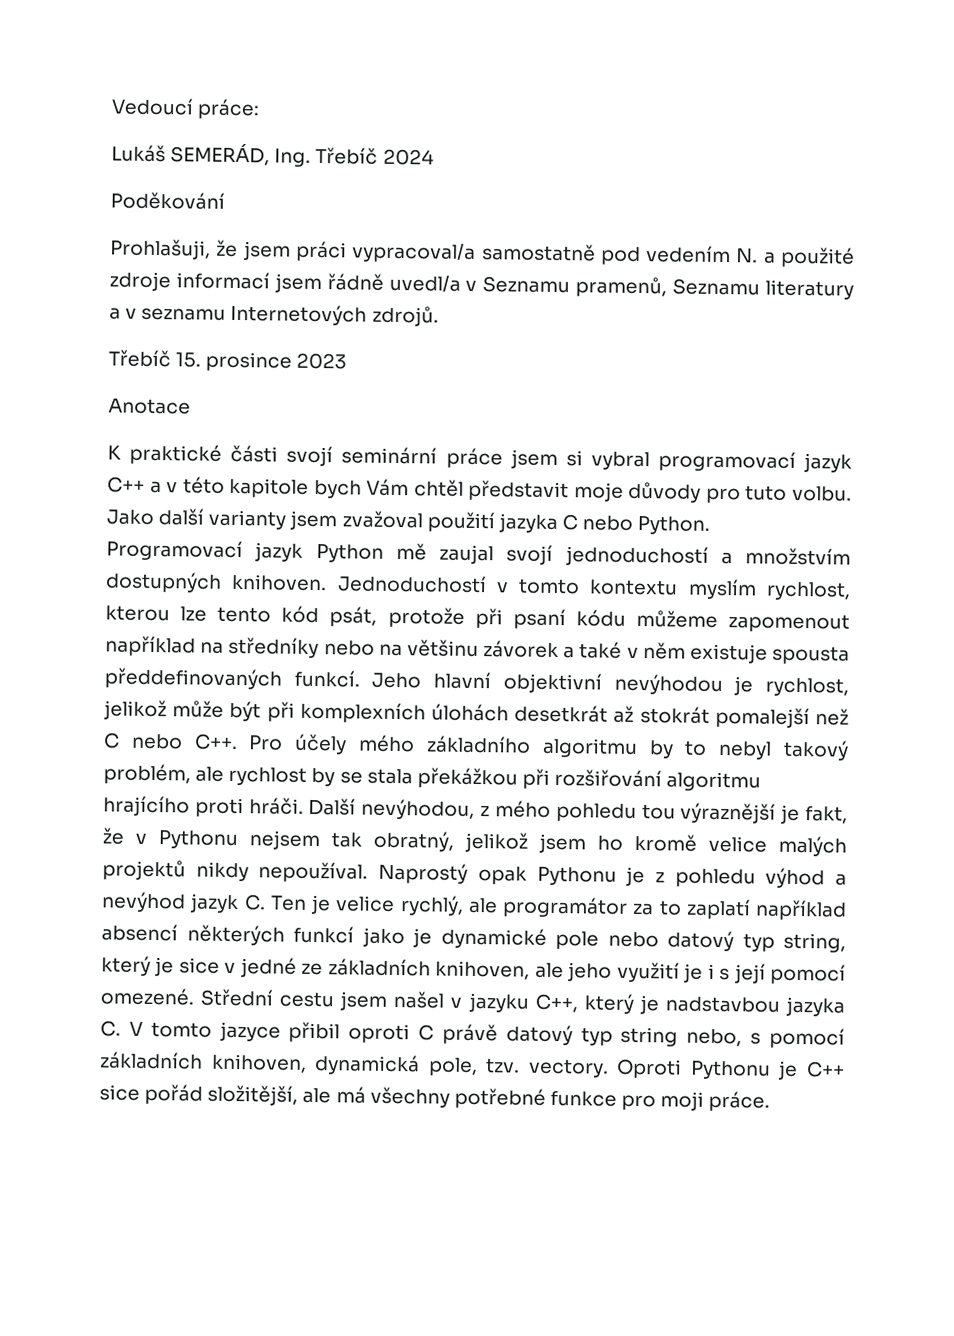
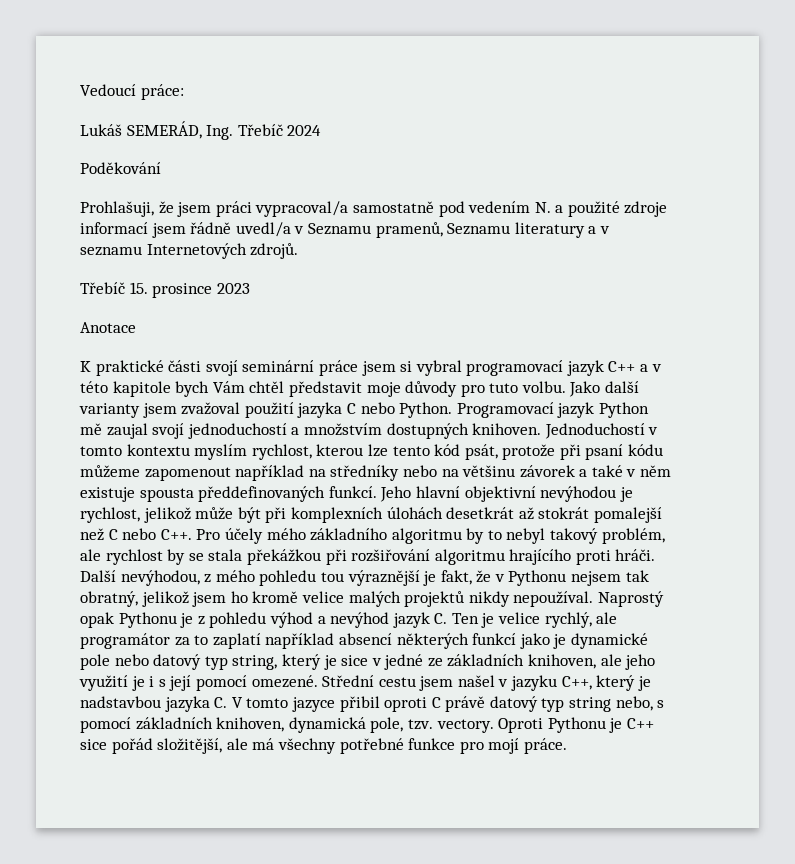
[660,1091,705,1111] moji -> [488,738,520,754] mojí

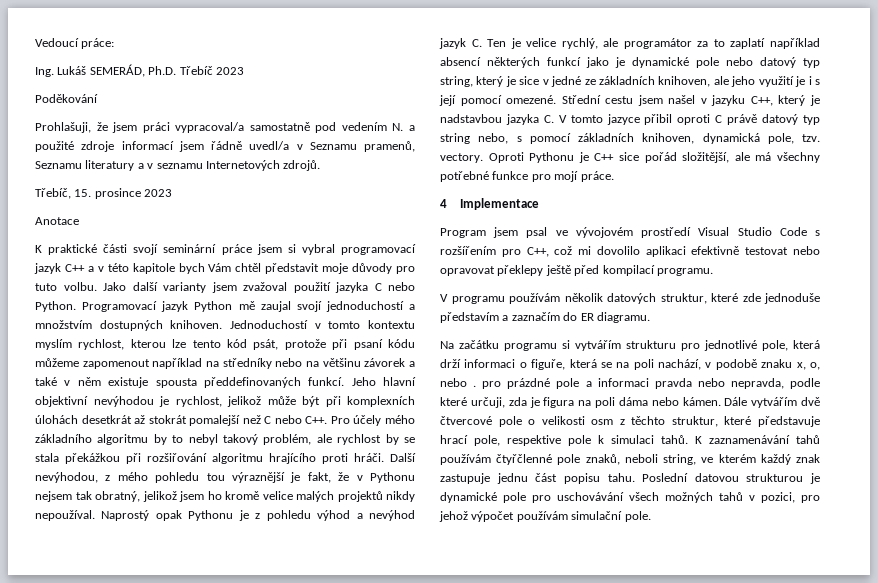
(184, 92) none -> [35,67,54,77] Ing.
[206,124,322,140] Ing. Třebíč 2024 -> [148,66,244,75] Ph.D. Třebíč 2023
[80,282,125,294] Třebíč -> [35,188,71,199] Třebíč,
(567, 746) none -> [440,198,539,210] [440,227,820,238] [440,246,820,257] [440,265,713,276] [440,293,820,304] [440,312,650,323] [440,340,820,351] [440,359,820,370] [440,378,820,389] [440,397,820,408] [440,416,820,427] [440,435,820,446] [440,454,820,465] [440,473,820,484] [440,492,820,503] [439,511,651,522] // 4 Implementace // Program jsem psal ve vývojovém prostředí Visual Studio Code s rozšířením pro C++, což mi dovolilo aplikaci efektivně testovat nebo opravovat překlepy ještě před kompilací programu. // V programu používám několik datových struktur, které zde jednoduše představím a zaznačím do ER diagramu. // Na začátku programu si vytvářím strukturu pro jednotlivé pole, která drží informaci o figuře, která se na poli nachází, v podobě znaku x, o, nebo . pro prázdné pole a informaci pravda nebo nepravda, podle které určuji, zda je figura na poli dáma nebo kámen. Dále vytvářím dvě čtvercové pole o velikosti osm z těchto struktur, které představuje hrací pole, respektive pole k simulaci tahů. K zaznamenávání tahů používám čtyřčlenné pole znaků, neboli string, ve kterém každý znak zastupuje jednu část popisu tahu. Poslední datovou strukturou je dynamické pole pro uschovávání všech možných tahů v pozici, pro jehož výpočet používám simulační pole.

